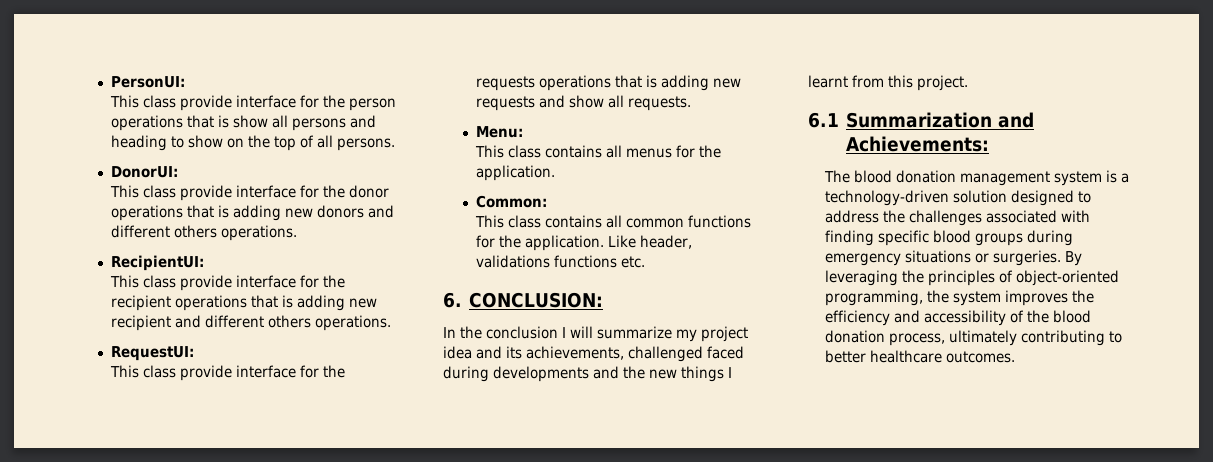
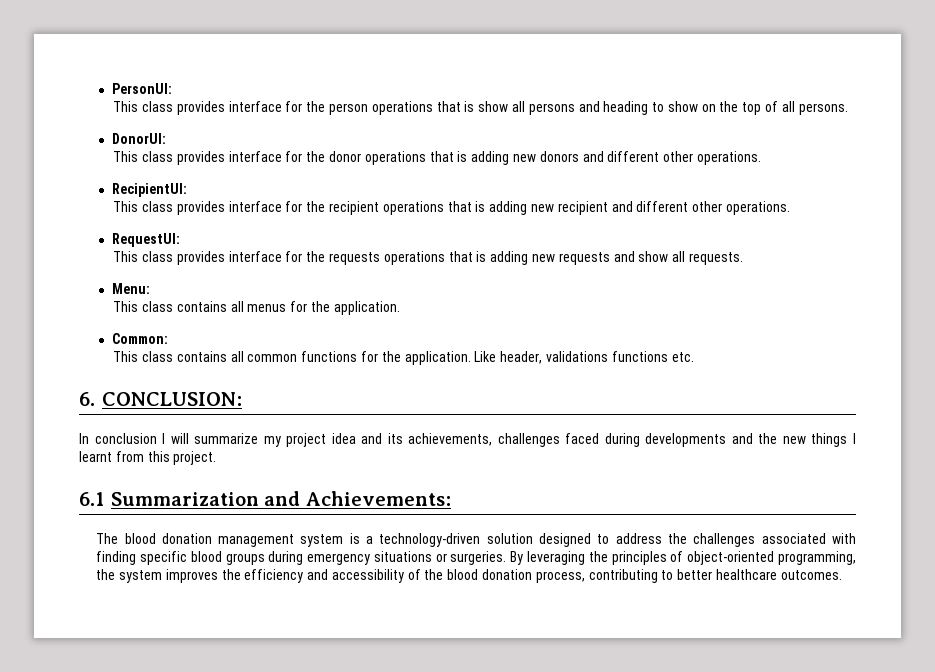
[180,95,233,111] provide -> [176,101,225,115] provides
[180,185,233,201] provide -> [176,151,225,165] provides
[174,225,218,238] others -> [663,151,694,162] other
[180,275,233,291] provide -> [176,201,225,215] provides
[268,315,312,328] others -> [692,201,723,212] other
[180,365,233,381] provide -> [176,251,225,265] provides
[460,326,482,339] the -> (89, 438) none
[628,346,703,362] challenged -> [497,433,560,447] challenges
[948,330,1017,346] ultimately -> (585, 577) none

